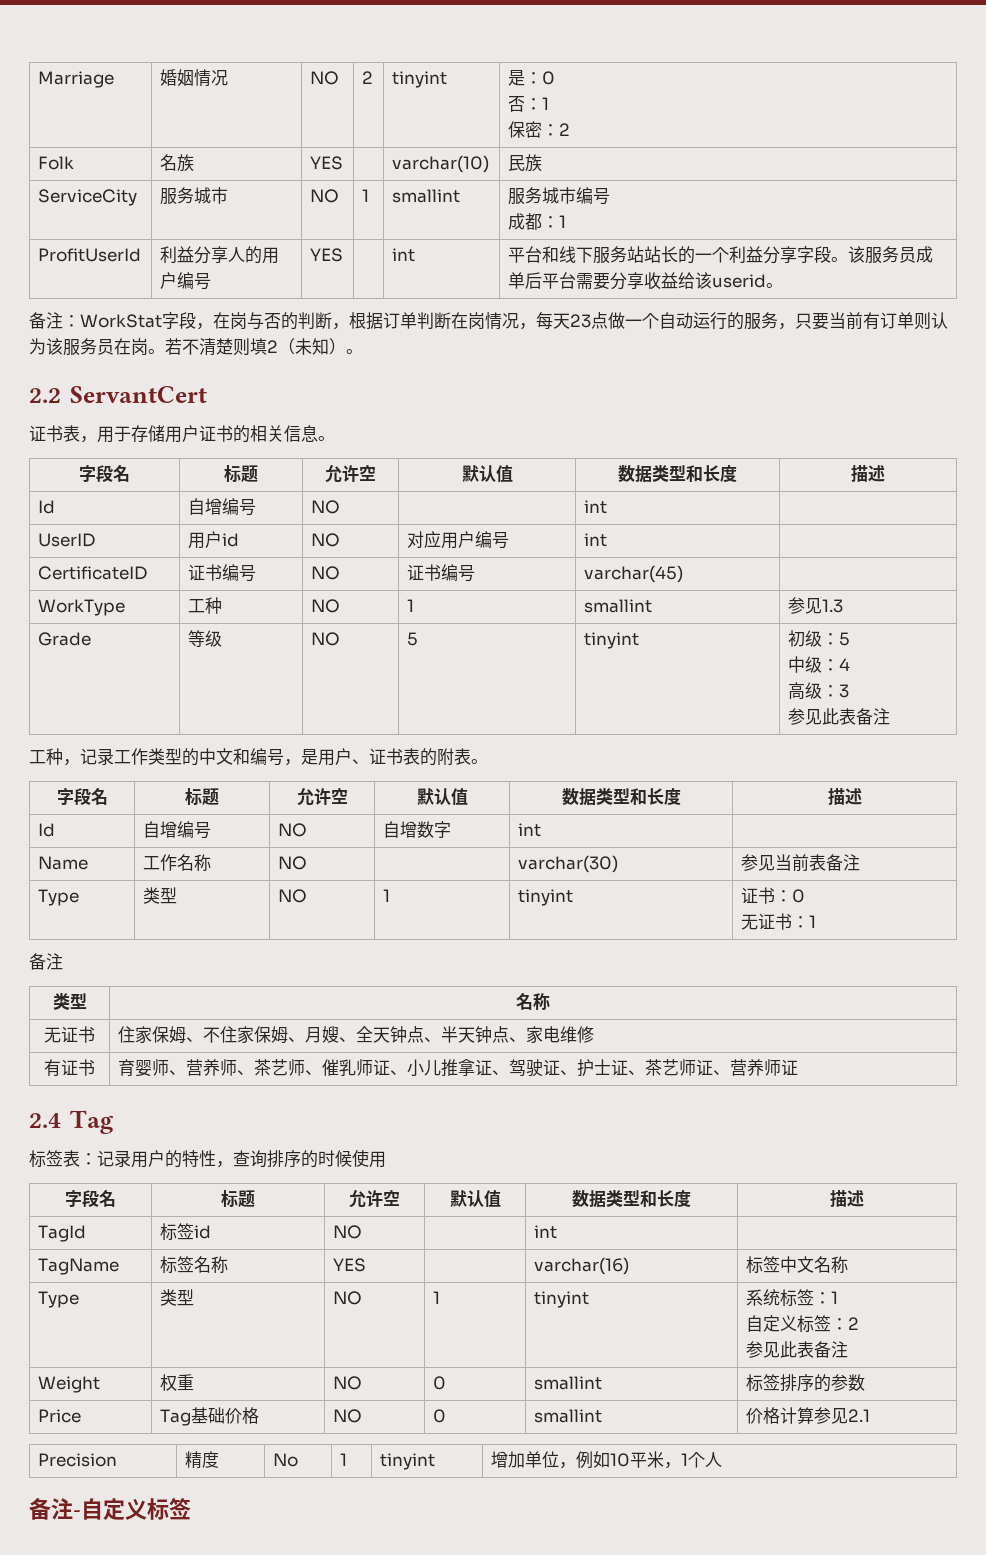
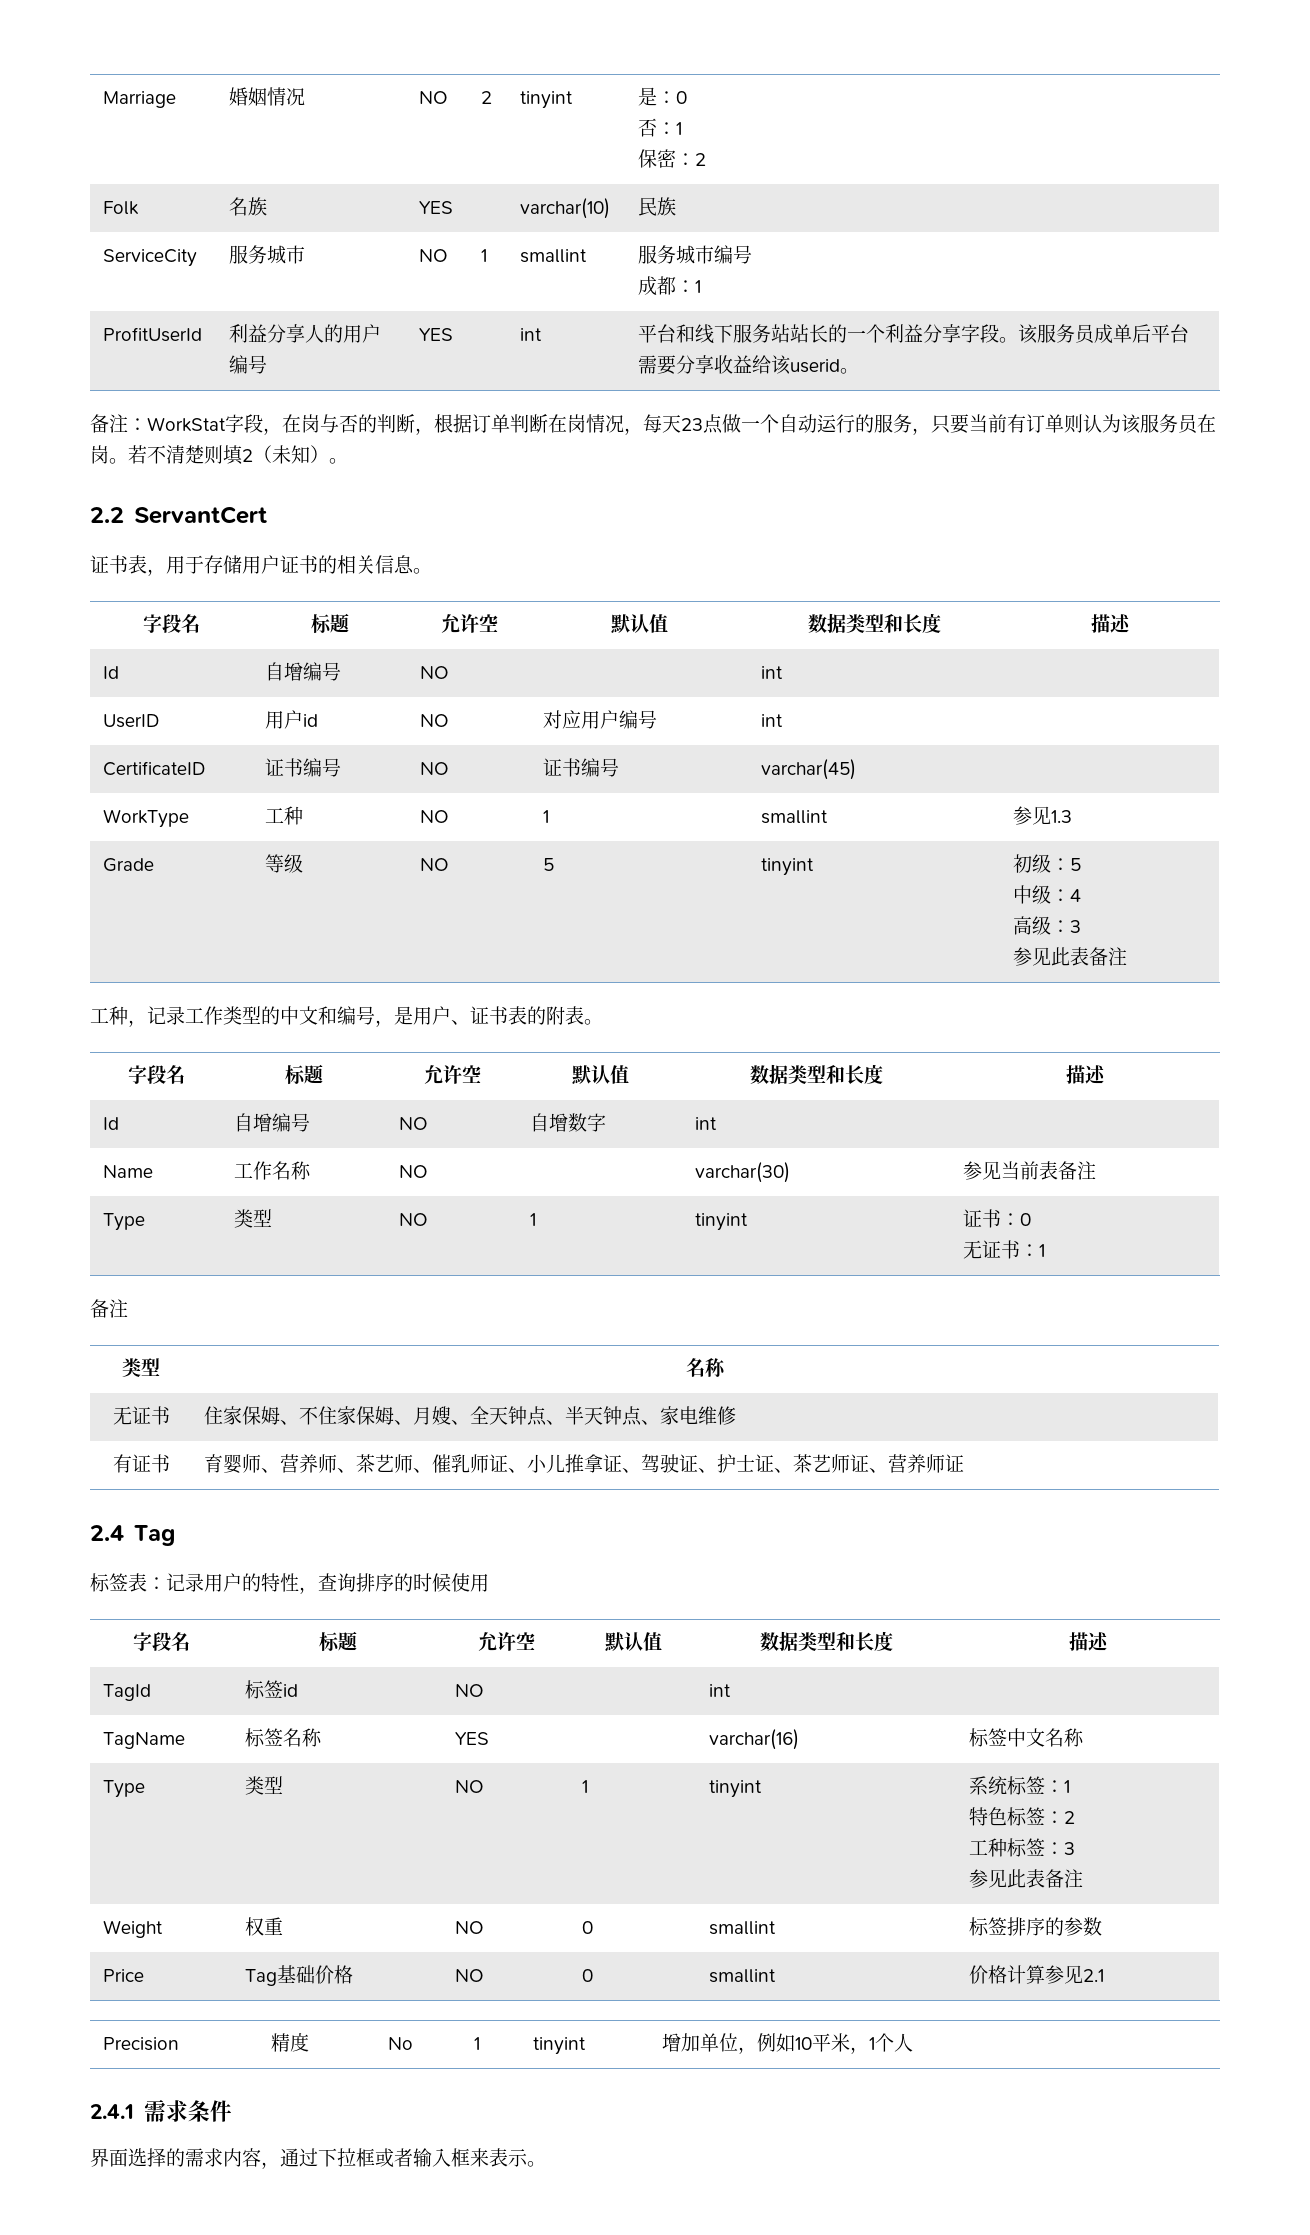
[746,1315,798,1332] 自定义 -> [969,1807,1008,1826] 特色
(860, 1323) none -> [969,1838,1076,1857] // 工种标签：3
[29,1498,191,1520] 备注-自定义标签 -> [90,2099,232,2122] [90,2148,546,2169] 2.4.1需求条件 // 界面选择的需求内容，通过下拉框或者输入框来表示。

